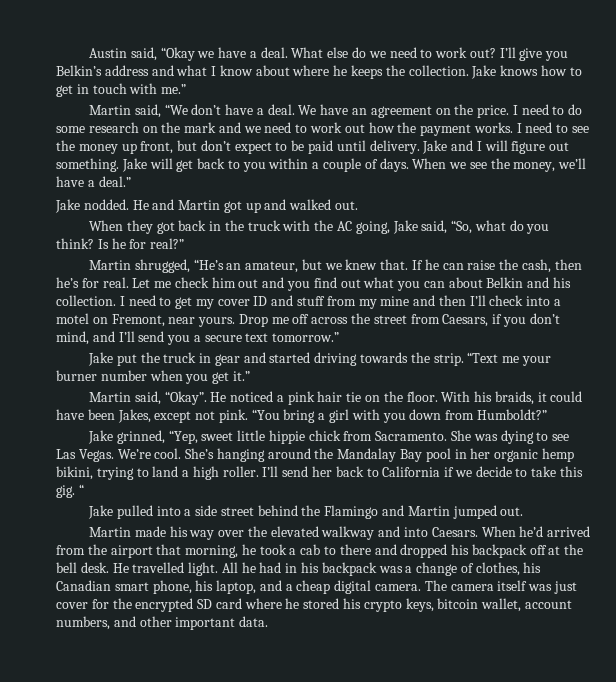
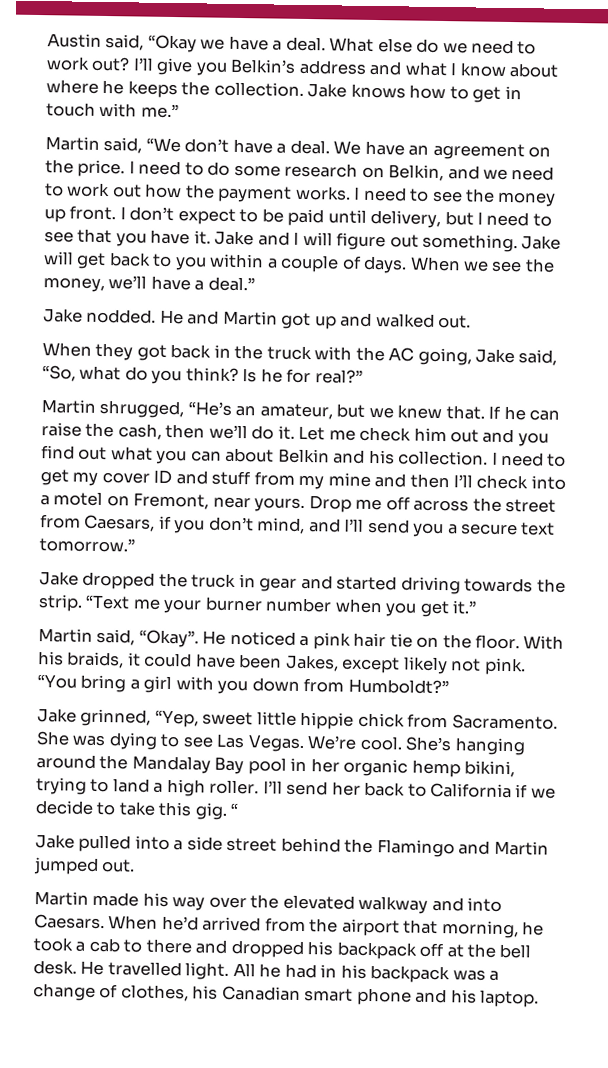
[161,122,217,133] the mark -> [388,164,445,182] Belkin,
[140,140,198,154] front, but -> [69,205,126,221] front. I
[369,140,420,154] delivery. -> [370,209,552,229] [44,228,211,247] delivery, but I need to see that you have it.
[56,277,129,288] he’s for real. -> [208,424,295,440] we’ll do it.
[116,354,137,366] put -> [82,571,156,590] dropped
(192, 417) none -> [402,656,448,675] likely
[152,580,577,594] [56,598,572,612] [56,616,269,630] phone, his laptop, and a cheap digital camera. The camera itself was just cover for the encrypted SD card where he stored his crypto keys, bitcoin wallet, account numbers, and other important data. -> [356,987,540,1008] phone and his laptop.

